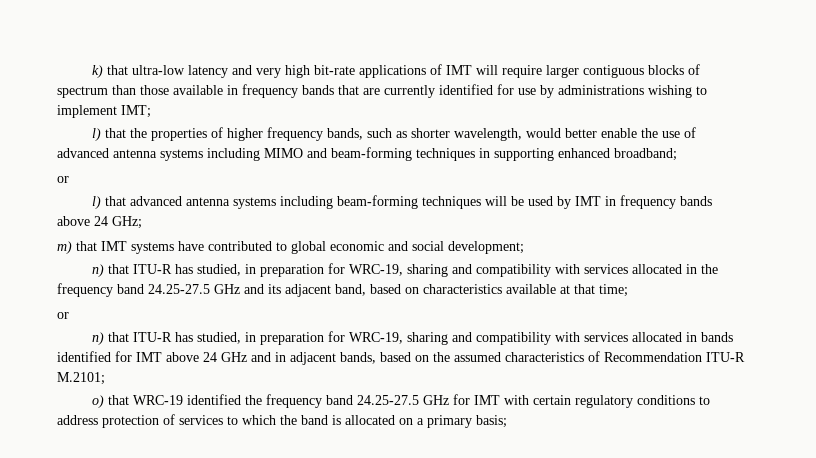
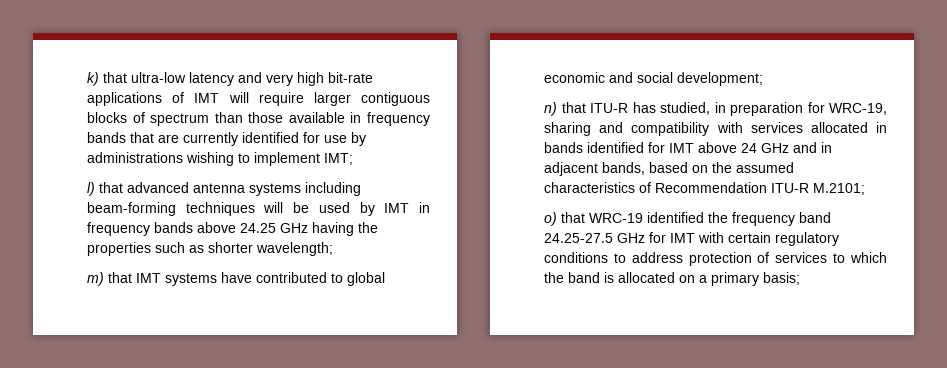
[92,127,697,141] [57,147,677,161] [57,176,69,183] // l) that the properties of higher frequency bands, such as shorter wavelength, would better enable the use of advanced antenna systems including MIMO and beam-forming techniques in supporting enhanced broadband; // or -> (353, 159) none
[94,216,142,229] 24 GHz; -> [240,222,378,236] [87,242,333,256] 24.25 GHz having the properties such as shorter wavelength;
[92,263,719,277] [57,283,628,297] [57,312,69,319] // n) that ITU-R has studied, in preparation for WRC-19, sharing and compatibility with services allocated in the frequency band 24.25-27.5 GHz and its adjacent band, based on characteristics available at that time; // or -> (763, 79) none

